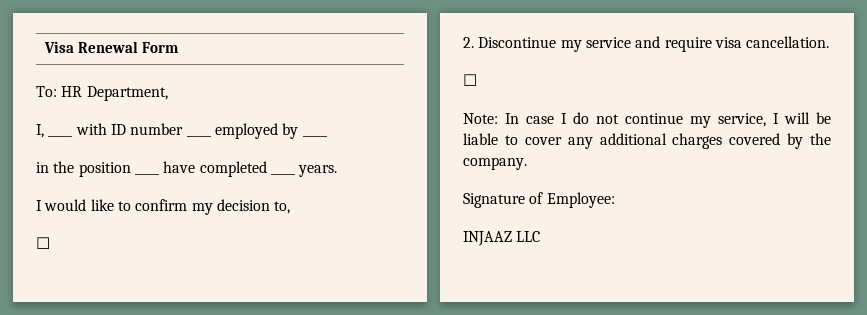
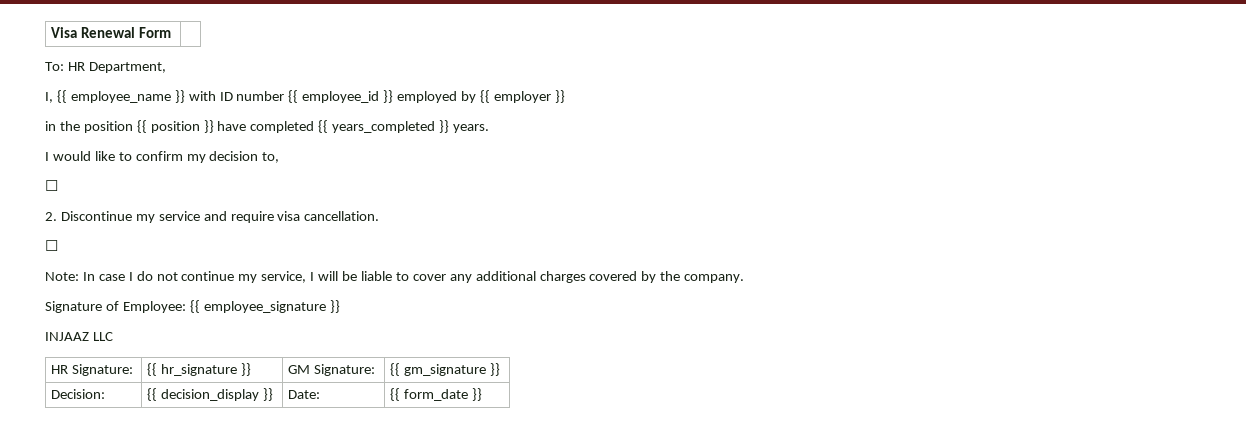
[48,135,73,137] [75,123,184,135] [186,123,327,139] [36,161,159,177] [163,161,295,177] ____ with ID number ____ employed by ____ // in the position ____ have completed ____ -> [56,90,565,103] [45,120,450,133] {{ employee_name }} with ID number {{ employee_id }} employed by {{ employer }} // in the position {{ position }} have completed {{ years_completed }}
(615, 200) none -> [189,300,340,313] {{ employee_signature }}
(541, 236) none -> [51,364,134,376] [147,363,252,376] [288,364,376,376] [390,363,501,376] [51,389,106,399] [147,388,274,401] [288,390,321,399] [390,388,483,401] // HR Signature: | {{ hr_signature }} | GM Signature: | {{ gm_signature }} // Decision: | {{ decision_display }} | Date: | {{ form_date }}

